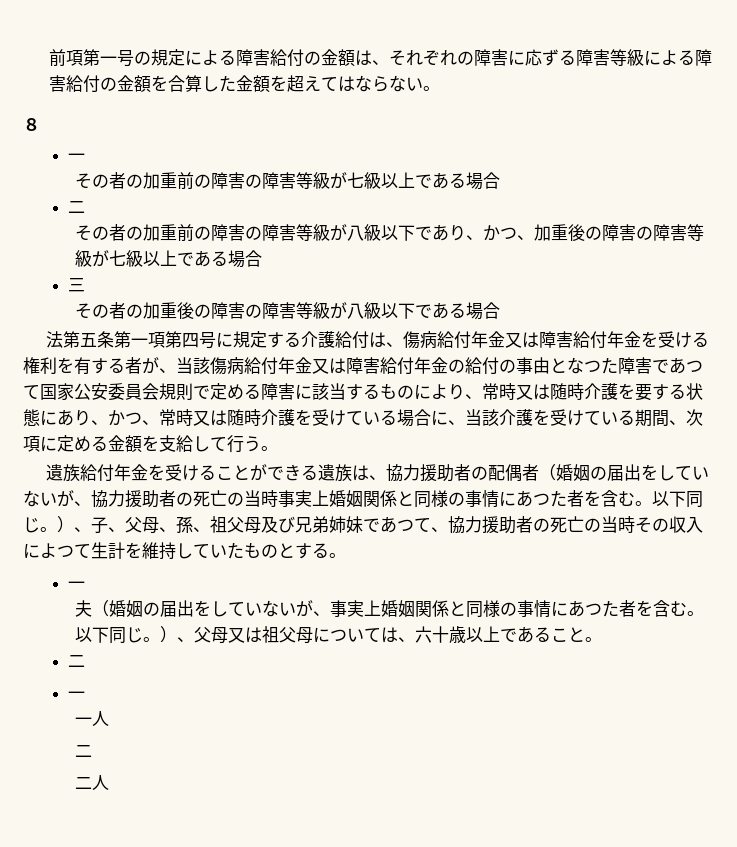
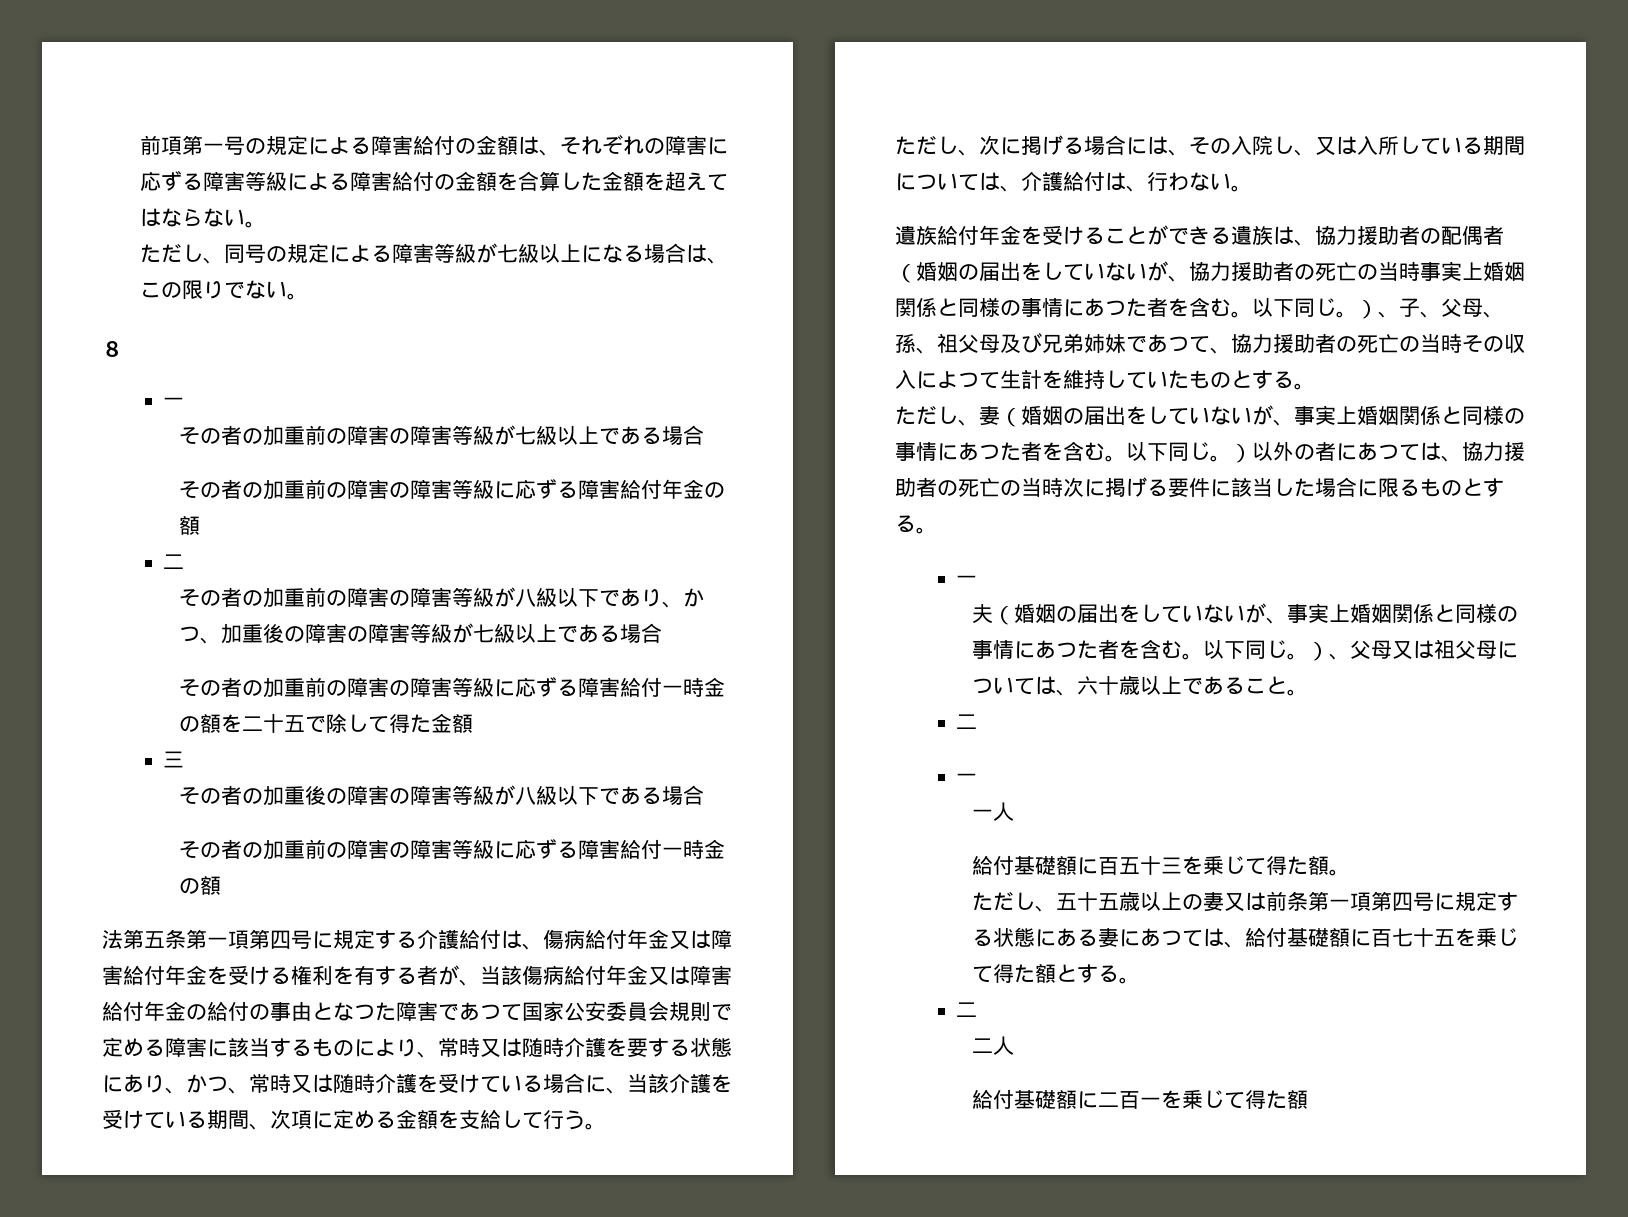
(441, 88) none -> [140,243,729,264] [140,280,309,300] // ただし、同号の規定による障害等級が七級以上になる場合は、この限りでない。
(501, 180) none -> [178,479,725,500] [178,516,200,535] // その者の加重前の障害の障害等級に応ずる障害給付年金の額
(263, 258) none -> [178,677,725,698] [178,713,473,733] // その者の加重前の障害の障害等級に応ずる障害給付一時金の額を二十五で除して得た金額
(501, 310) none -> [178,839,725,860] [178,876,221,895] // その者の加重前の障害の障害等級に応ずる障害給付一時金の額
(278, 448) none -> [895,135,1525,156] [895,171,1252,192] // ただし、次に掲げる場合には、その入院し、又は入所している期間については、介護給付は、行わない。
(346, 555) none -> [895,405,1525,427] [895,441,1525,463] [895,477,1504,498] [895,515,937,534] // ただし、妻（婚姻の届出をしていないが、事実上婚姻関係と同様の事情にあつた者を含む。以下同じ。）以外の者にあつては、協力援助者の死亡の当時次に掲げる要件に該当した場合に限るものとする。
[75,745,93,757] [75,775,110,790] 二 // 二人 -> [971,855,1350,876] [971,891,1518,912] [971,927,1518,948] [971,964,1140,984] [956,1002,978,1017] [971,1036,1014,1055] [971,1089,1308,1109] 給付基礎額に百五十三を乗じて得た額。 // ただし、五十五歳以上の妻又は前条第一項第四号に規定する状態にある妻にあつては、給付基礎額に百七十五を乗じて得た額とする。 // 二 // 二人 // 給付基礎額に二百一を乗じて得た額

